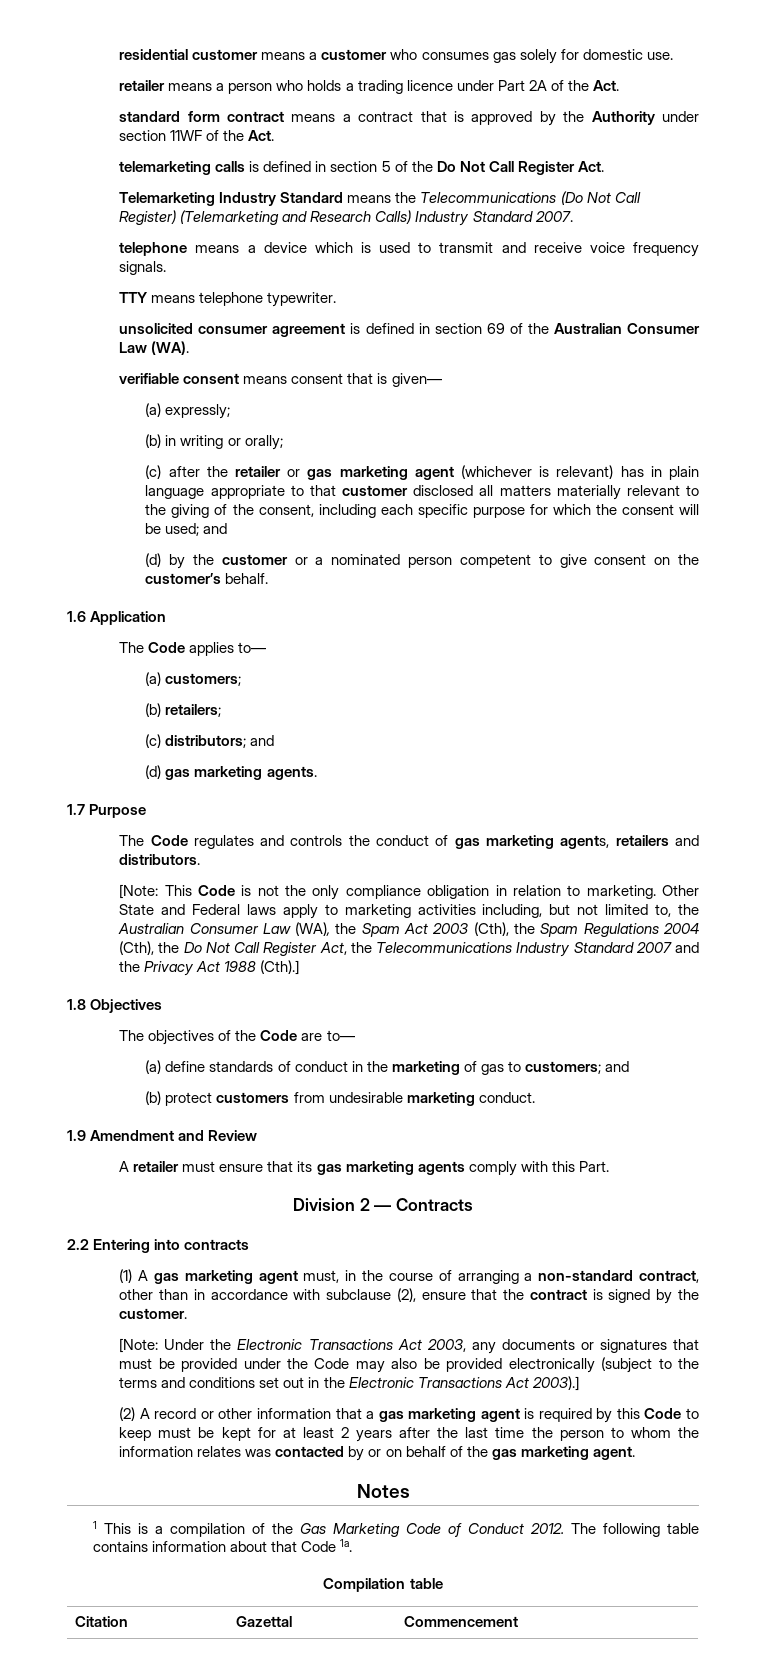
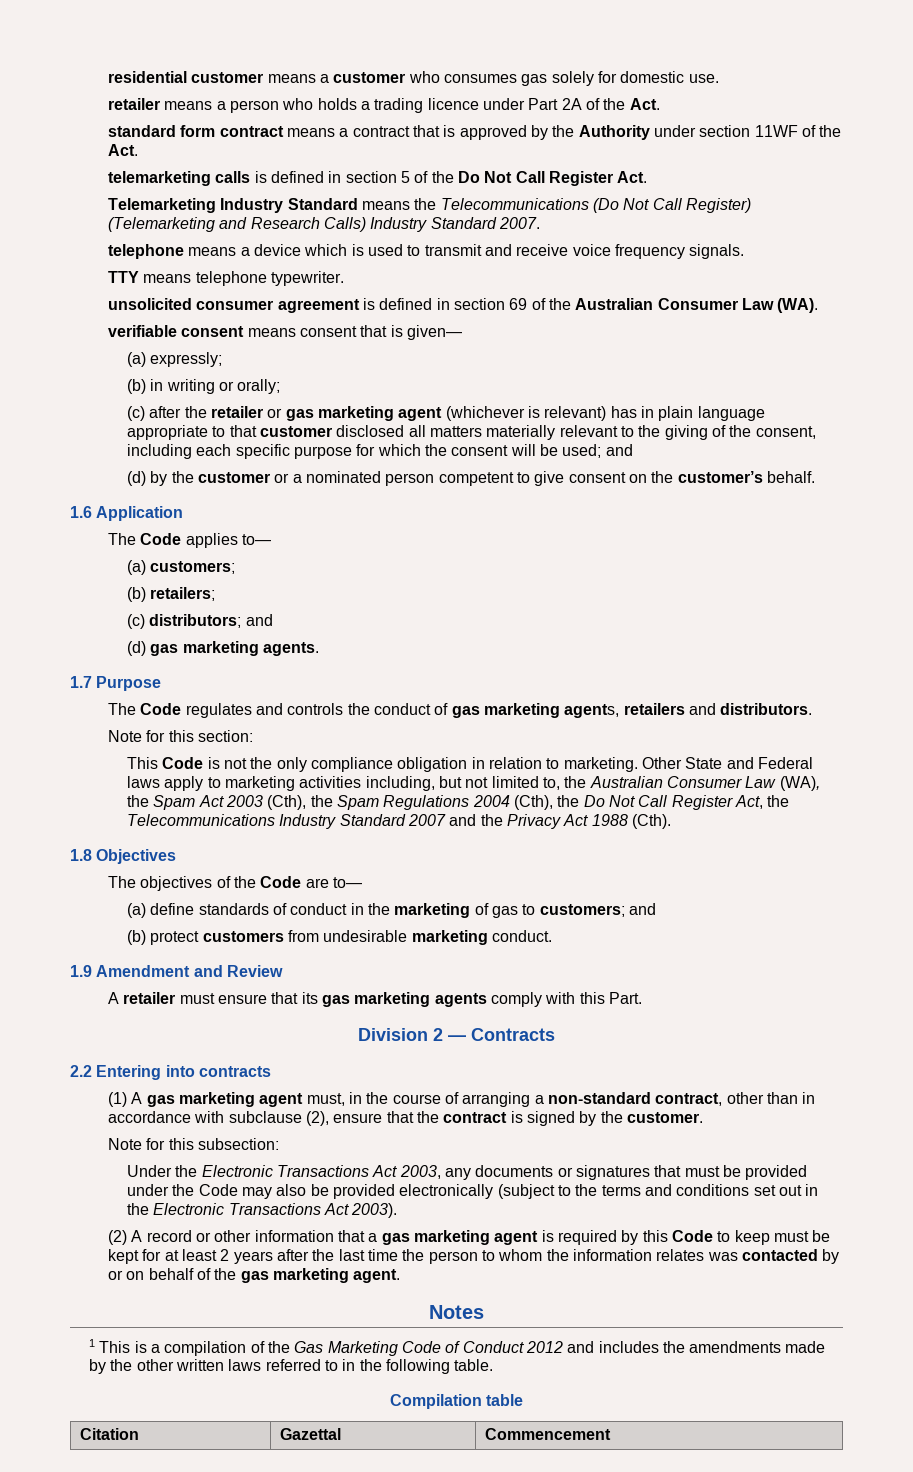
[119,884,159,899] [Note: -> [108,730,254,742] Note for this section: //
[260,960,300,975] (Cth).] -> [632,814,672,829] (Cth).
[119,1338,159,1353] [Note: -> [108,1138,280,1150] Note for this subsection: //
[531,1376,579,1391] 2003).] -> [351,1203,398,1218] 2003).
[530,1523,700,1537] [93,1539,353,1552] 2012. The following table contains information about that Code 1a. -> [525,1341,826,1353] [89,1359,494,1374] 2012 and includes the amendments made by the other written laws referred to in the following table.

